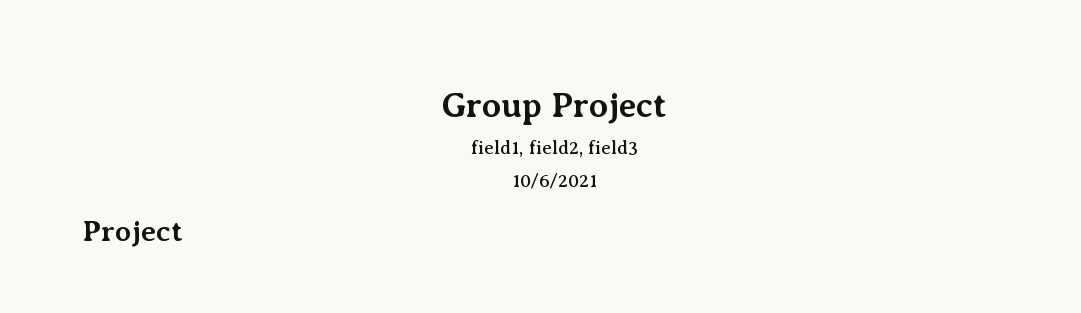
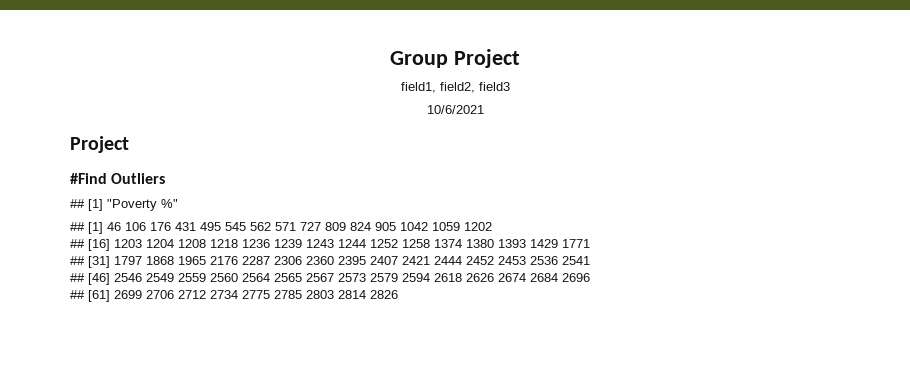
(183, 234) none -> [70,173,166,184] [70,199,178,211] [70,222,492,234] [70,239,590,251] [70,256,590,268] [70,273,590,285] [70,290,398,302] // #Find Outliers // ## [1] "Poverty %" // ## [1] 46 106 176 431 495 545 562 571 727 809 824 905 1042 1059 1202 // ## [16] 1203 1204 1208 1218 1236 1239 1243 1244 1252 1258 1374 1380 1393 1429 1771 // ## [31] 1797 1868 1965 2176 2287 2306 2360 2395 2407 2421 2444 2452 2453 2536 2541 // ## [46] 2546 2549 2559 2560 2564 2565 2567 2573 2579 2594 2618 2626 2674 2684 2696 // ## [61] 2699 2706 2712 2734 2775 2785 2803 2814 2826

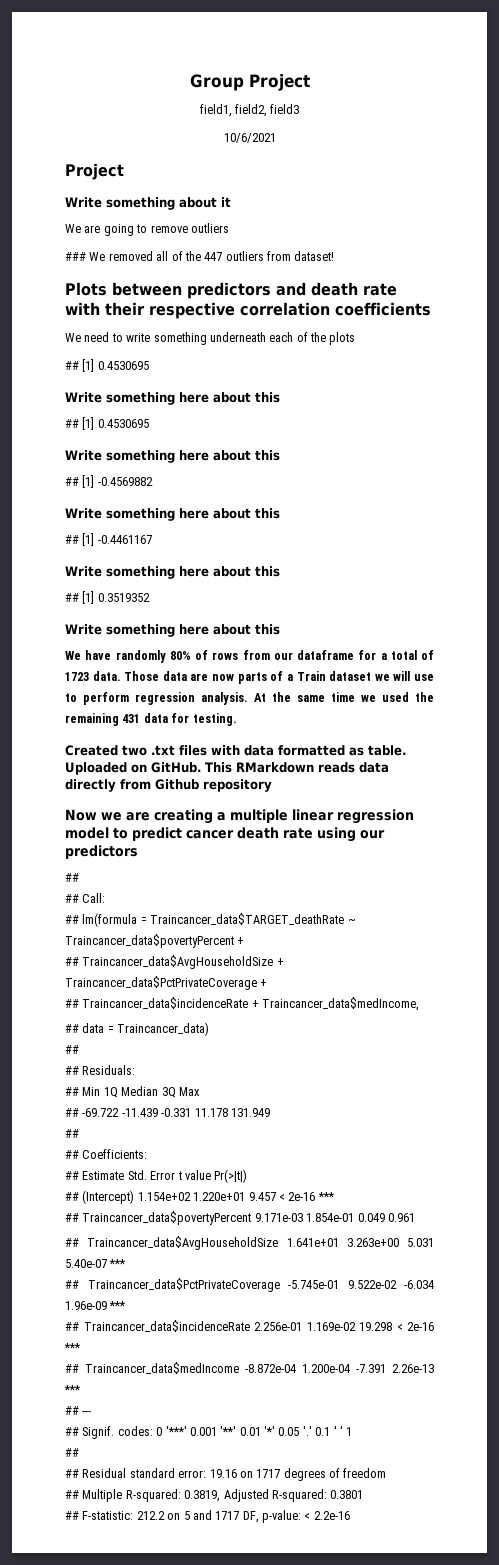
[70,173,166,184] [70,199,178,211] [70,222,492,234] [70,239,590,251] [70,256,590,268] [70,273,590,285] [70,290,398,302] #Find Outliers // ## [1] "Poverty %" // ## [1] 46 106 176 431 495 545 562 571 727 809 824 905 1042 1059 1202 // ## [16] 1203 1204 1208 1218 1236 1239 1243 1244 1252 1258 1374 1380 1393 1429 1771 // ## [31] 1797 1868 1965 2176 2287 2306 2360 2395 2407 2421 2444 2452 2453 2536 2541 // ## [46] 2546 2549 2559 2560 2564 2565 2567 2573 2579 2594 2618 2626 2674 2684 2696 // ## [61] 2699 2706 2712 2734 2775 2785 2803 2814 2826 -> [65,197,231,210] [65,223,229,236] [65,251,335,261] [65,282,397,299] [65,302,431,319] [65,332,356,345] [65,359,149,372] [65,392,280,405] [65,417,149,430] [65,450,280,463] [65,475,153,488] [65,508,280,521] [65,533,152,546] [65,566,280,579] [65,591,150,604] [65,624,280,637] [65,650,434,663] [65,671,435,684] [65,692,434,705] [65,713,237,726] [65,745,406,756] [65,762,389,775] [65,779,272,792] [65,809,414,824] [65,827,385,842] [65,845,138,859] [65,873,79,882] [65,893,106,903] [65,913,356,927] [65,934,245,948] [65,955,284,969] [65,976,268,990] [65,997,420,1011] [65,1022,210,1036] [65,1045,79,1054] [65,1065,136,1075] [65,1086,200,1098] [65,1108,270,1117] [65,1129,79,1138] [65,1149,148,1159] [65,1169,248,1183] [65,1190,335,1204] [65,1211,415,1225] [65,1236,434,1250] [65,1259,127,1268] [65,1278,434,1292] [65,1301,127,1310] [65,1320,434,1332] [64,1343,81,1352] [65,1362,434,1374] [64,1385,81,1394] [65,1406,92,1415] [65,1426,353,1439] [65,1448,79,1457] [65,1468,387,1481] [65,1489,364,1502] [65,1510,350,1523] Write something about it // We are going to remove outliers // ### We removed all of the 447 outliers from dataset! // Plots between predictors and death rate with their respective correlation coefficients // We need to write something underneath each of the plots // ## [1] 0.4530695 // Write something here about this // ## [1] 0.4530695 // Write something here about this // ## [1] -0.4569882 // Write something here about this // ## [1] -0.4461167 // Write something here about this // ## [1] 0.3519352 // Write something here about this // We have randomly 80% of rows from our dataframe for a total of 1723 data. Those data are now parts of a Train dataset we will use to perform regression analysis. At the same time we used the remaining 431 data for testing. // Created two .txt files with data formatted as table. Uploaded on GitHub. This RMarkdown reads data directly from Github repository // Now we are creating a multiple linear regression model to predict cancer death rate using our predictors // ## // ## Call: // ## lm(formula = Traincancer_data$TARGET_deathRate ~ Traincancer_data$povertyPercent + // ## Traincancer_data$AvgHouseholdSize + Traincancer_data$PctPrivateCoverage + // ## Traincancer_data$incidenceRate + Traincancer_data$medIncome, // ## data = Traincancer_data) // ## // ## Residuals: // ## Min 1Q Median 3Q Max // ## -69.722 -11.439 -0.331 11.178 131.949 // ## // ## Coefficients: // ## Estimate Std. Error t value Pr(>|t|) // ## (Intercept) 1.154e+02 1.220e+01 9.457 < 2e-16 *** // ## Traincancer_data$povertyPercent 9.171e-03 1.854e-01 0.049 0.961 // ## Traincancer_data$AvgHouseholdSize 1.641e+01 3.263e+00 5.031 5.40e-07 *** // ## Traincancer_data$PctPrivateCoverage -5.745e-01 9.522e-02 -6.034 1.96e-09 *** // ## Traincancer_data$incidenceRate 2.256e-01 1.169e-02 19.298 < 2e-16 *** // ## Traincancer_data$medIncome -8.872e-04 1.200e-04 -7.391 2.26e-13 *** // ## --- // ## Signif. codes: 0 '***' 0.001 '**' 0.01 '*' 0.05 '.' 0.1 ' ' 1 // ## // ## Residual standard error: 19.16 on 1717 degrees of freedom // ## Multiple R-squared: 0.3819, Adjusted R-squared: 0.3801 // ## F-statistic: 212.2 on 5 and 1717 DF, p-value: < 2.2e-16

